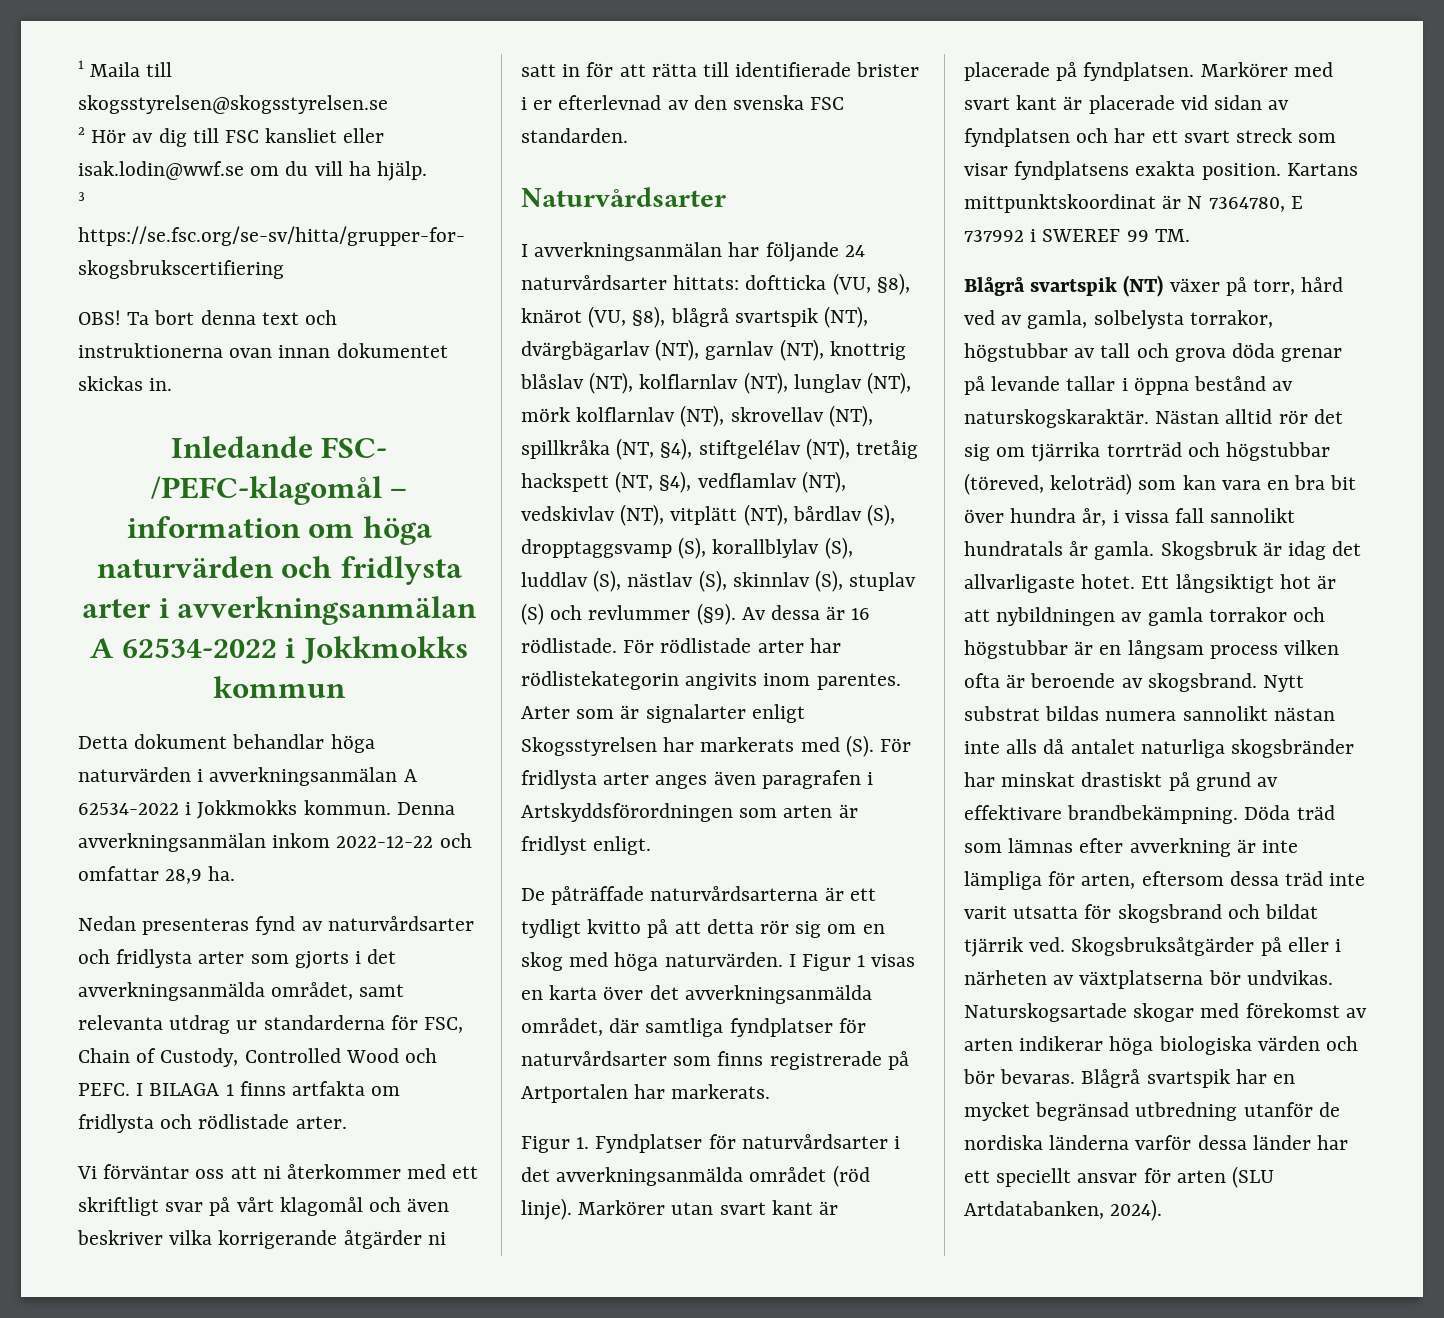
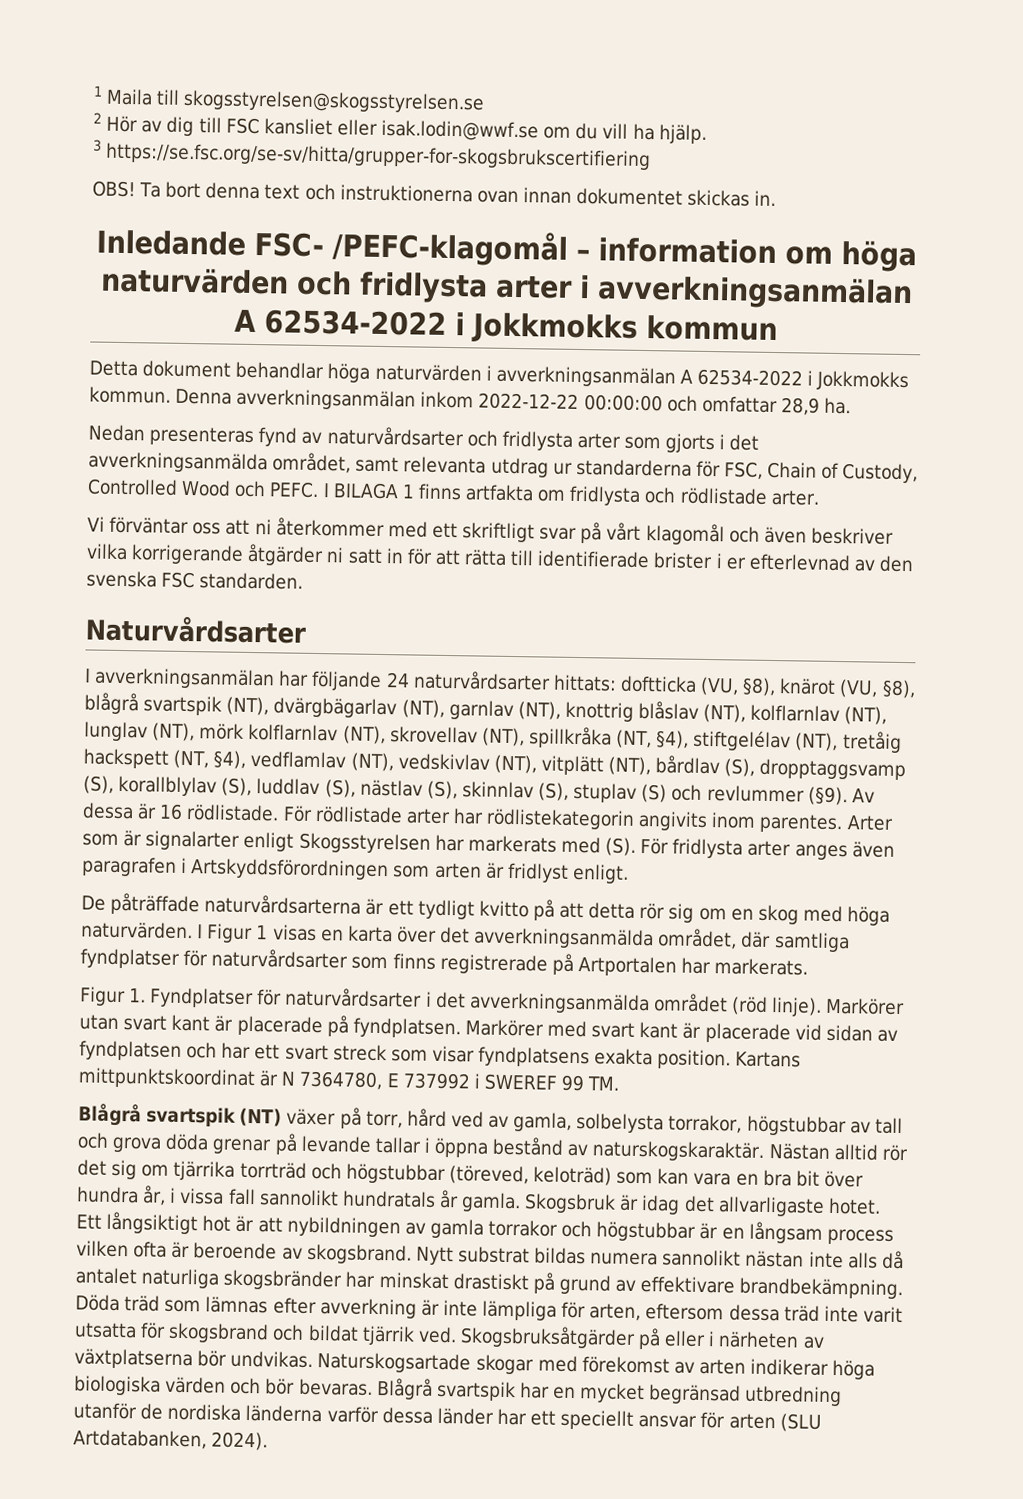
(434, 842) none -> [583,394,663,412] 00:00:00

